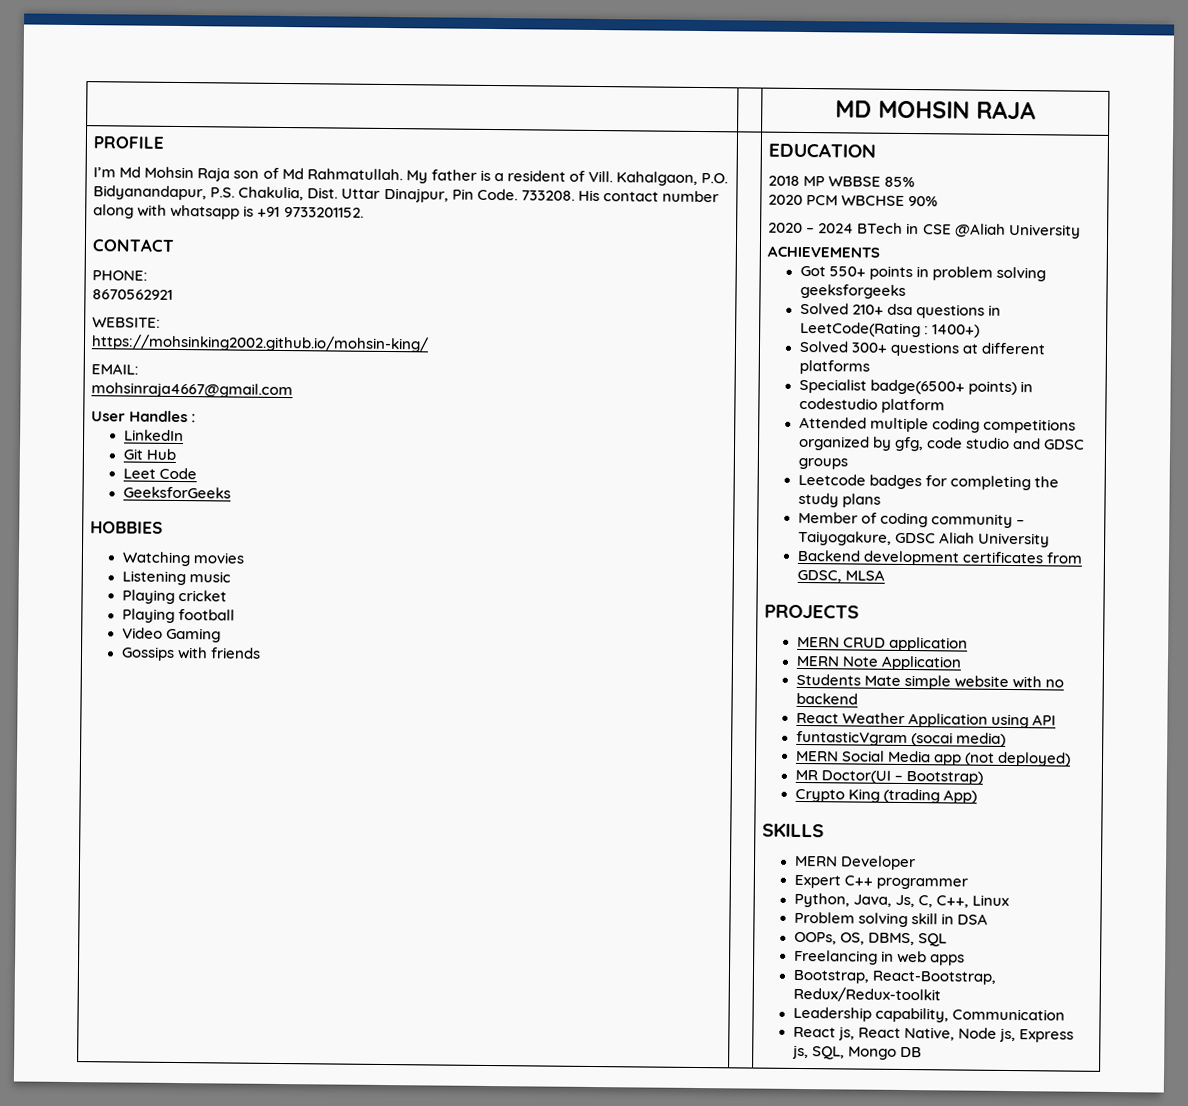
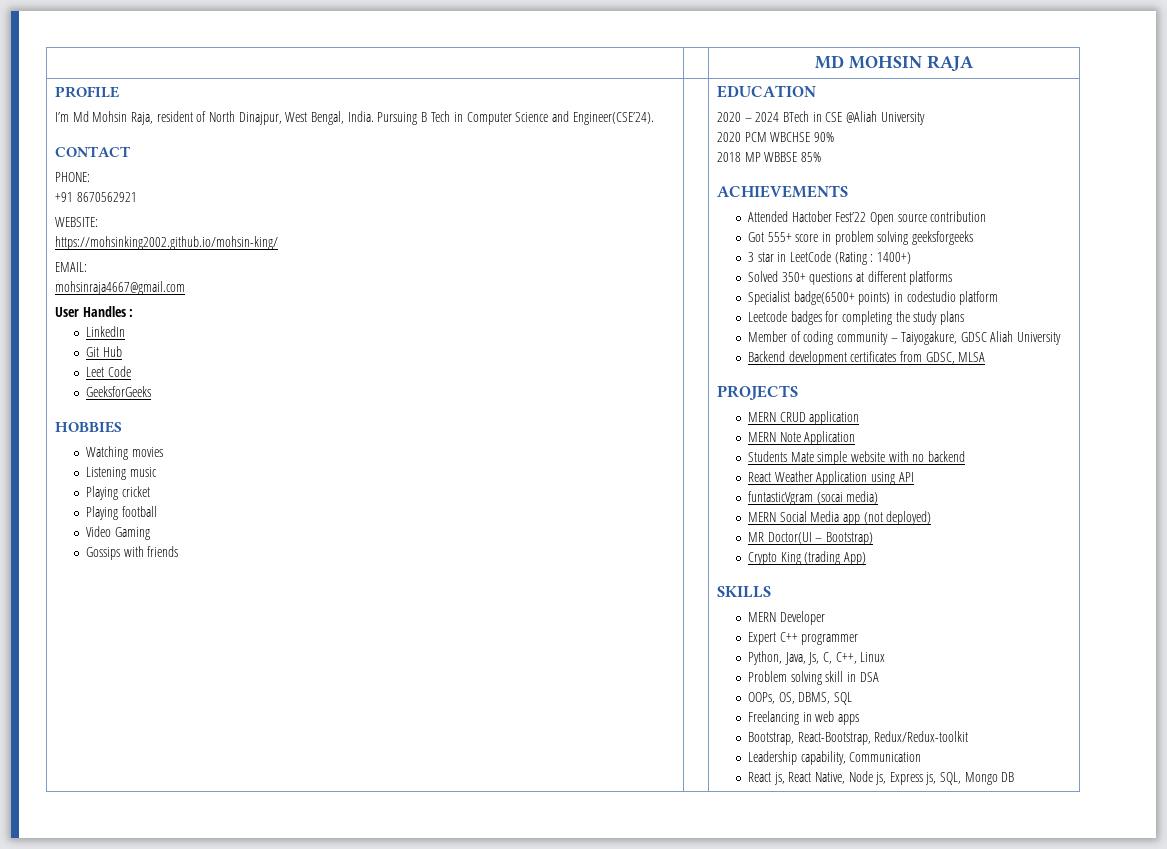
[197,167,729,186] [93,185,719,203] [93,204,364,220] Raja son of Md Rahmatullah. My father is a resident of Vill. Kahalgaon, P.O. Bidyanandapur, P.S. Chakulia, Dist. Uttar Dinajpur, Pin Code. 733208. His contact number along with whatsapp is +91 9733201152. -> [131,111,654,125] Raja, resident of North Dinajpur, West Bengal, India. Pursuing B Tech in Computer Science and Engineer(CSE’24).
(149, 275) none -> [55,192,74,202] +91
[768,175,916,188] [768,194,939,207] // 2018 MP WBBSE 85% // 2020 PCM WBCHSE 90% -> (817, 91) none
[767,245,881,258] ACHIEVEMENTS -> [717,132,835,142] [717,152,822,162] [717,185,849,198] [747,211,987,225] 2020 PCM WBCHSE 90% // 2018 MP WBBSE 85% // ACHIEVEMENTS // Attended Hactober Fest’22 Open source contribution
[828,265,913,281] 550+ points -> [767,232,819,242] 555+ score
[799,302,1001,319] [799,321,921,338] Solved 210+ dsa questions in LeetCode(Rating -> [747,251,867,265] 3 star in LeetCode (Rating
[850,342,888,353] 300+ -> [781,272,806,282] 350+
[798,416,1076,434] [797,435,1086,452] [797,457,848,470] // Attended multiple coding competitions organized by gfg, code studio and GDSC groups -> (999, 298) none

